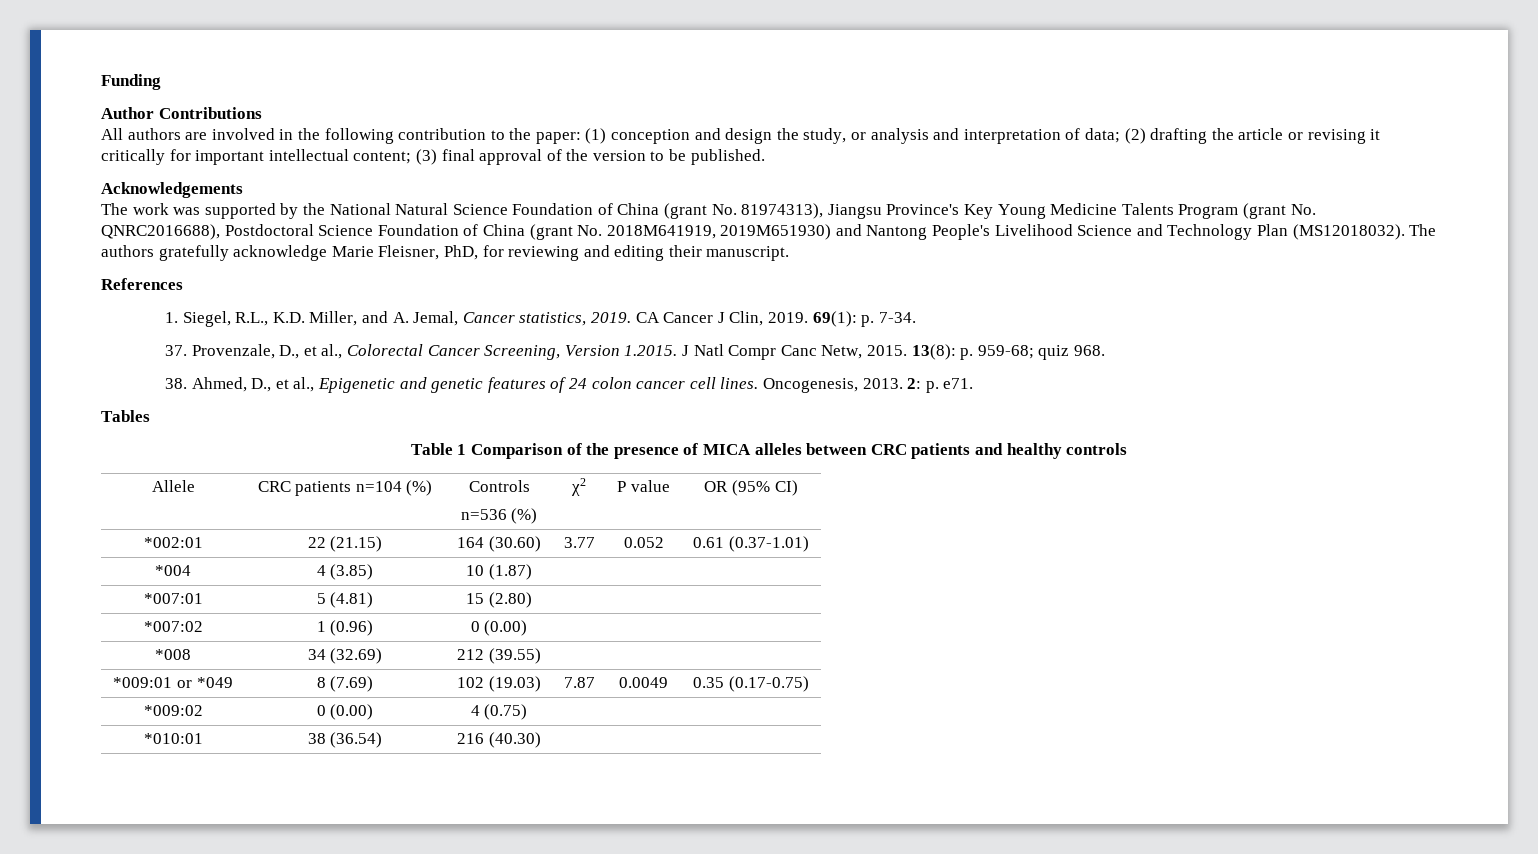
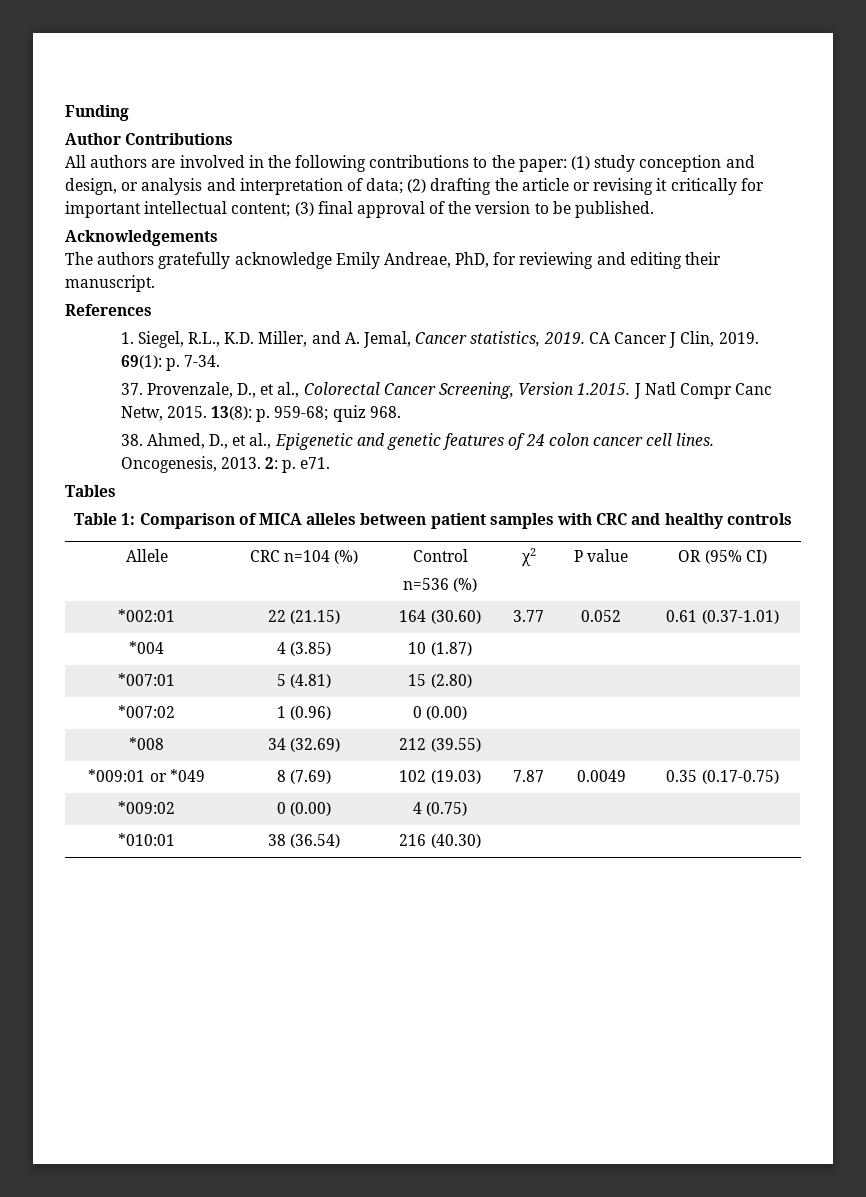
[398,128,487,140] contribution -> [369,155,470,168] contributions
(607, 136) none -> [594,155,636,172] study
[725,128,847,144] design the study, -> [65,178,117,195] design,
[132,203,1316,219] [101,224,1437,240] work was supported by the National Natural Science Foundation of China (grant No. 81974313), Jiangsu Province's Key Young Medicine Talents Program (grant No. QNRC2016688), Postdoctoral Science Foundation of China (grant No. 2018M641919, 2019M651930) and Nantong People's Livelihood Science and Technology Plan (MS12018032). The -> (93, 258) none
[331,245,440,260] Marie Fleisner, -> [335,252,451,269] Emily Andreae,
[457,444,467,455] 1 -> [121,513,136,525] 1:
[586,443,971,459] the presence of MICA alleles between CRC patients -> [259,513,628,529] MICA alleles between patient samples with CRC
[295,481,352,496] patients -> (280, 556) none
[468,480,530,492] Controls -> [412,549,468,562] Control

